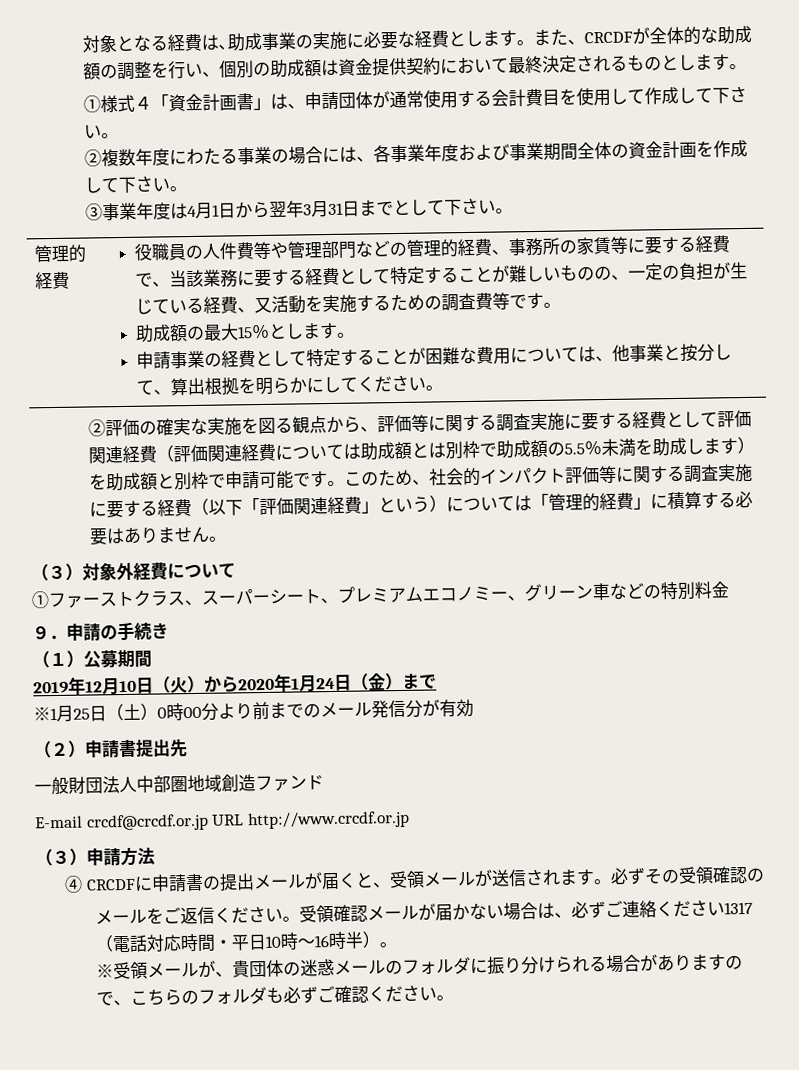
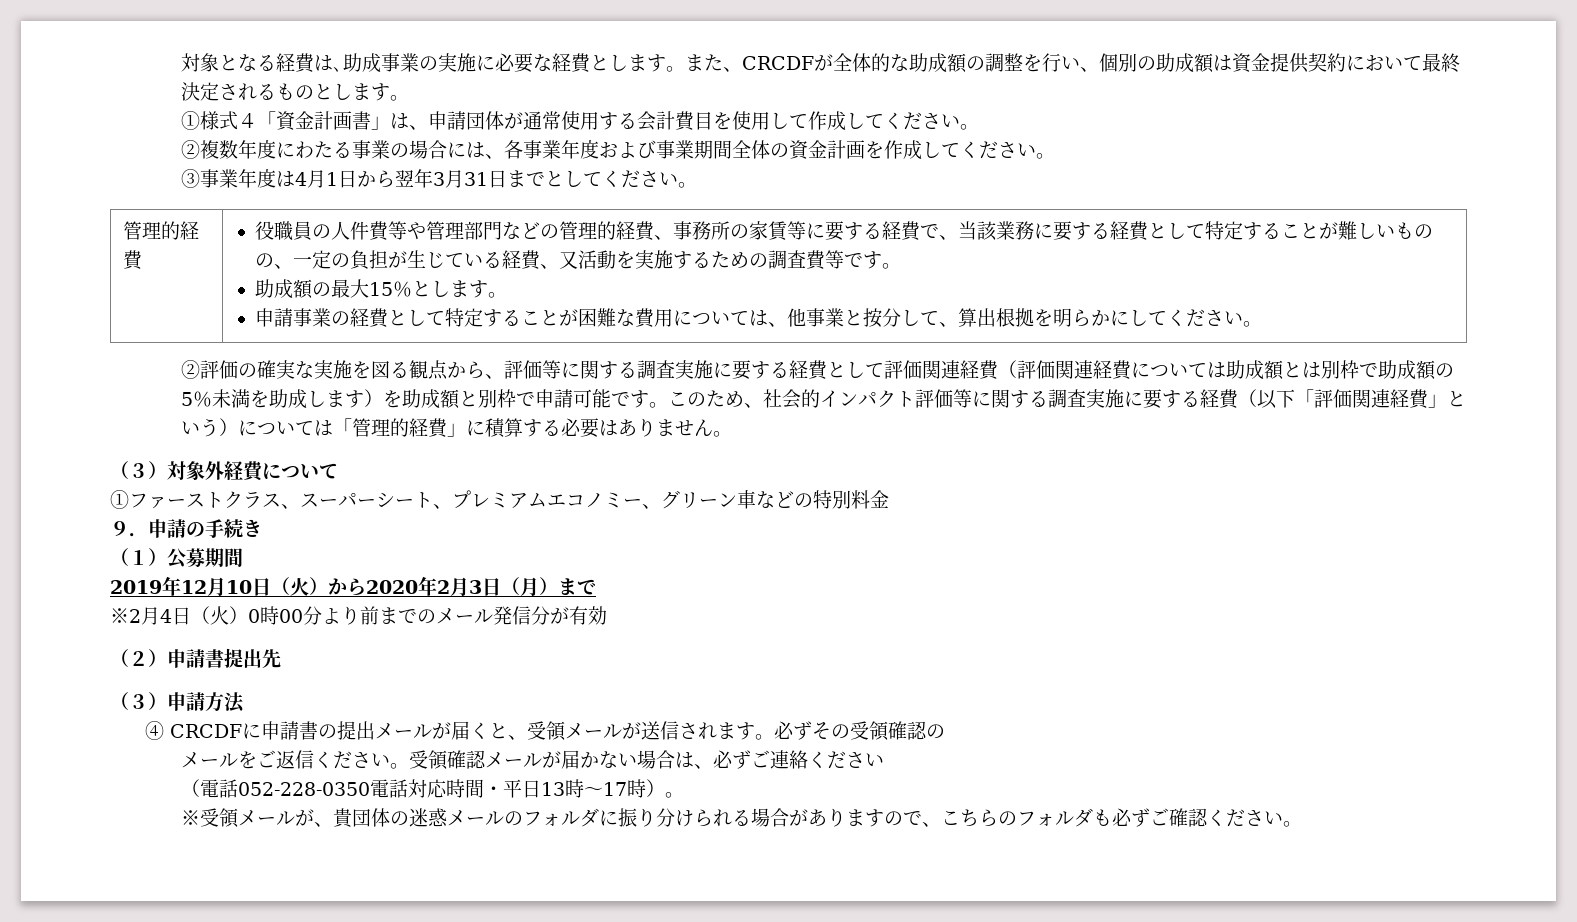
[711,87,730,104] 下 -> [883,112,922,130] くだ
[117,176,137,194] 下 -> [959,141,998,159] くだ
[443,199,462,216] 下 -> [601,170,640,188] くだ
[563,443,585,455] 5.5 -> [180,392,193,406] 5
[291,672,437,693] [33,703,141,722] 1月24日（金）まで // ※1月25日（土 -> [437,577,596,597] [110,606,229,625] 2月3日（月）まで // ※2月4日（火
[34,774,324,795] [35,810,410,832] // 一般財団法人中部圏地域創造ファンド // E-mail crcdf@crcdf.or.jp URL http://www.crcdf.or.jp -> (281, 658) none
[723,901,753,915] [94,931,363,953] 1317（電話対応時間・平日10時～16時半 -> [180,779,646,798] // （電話052-228-0350電話対応時間・平日13時～17時

